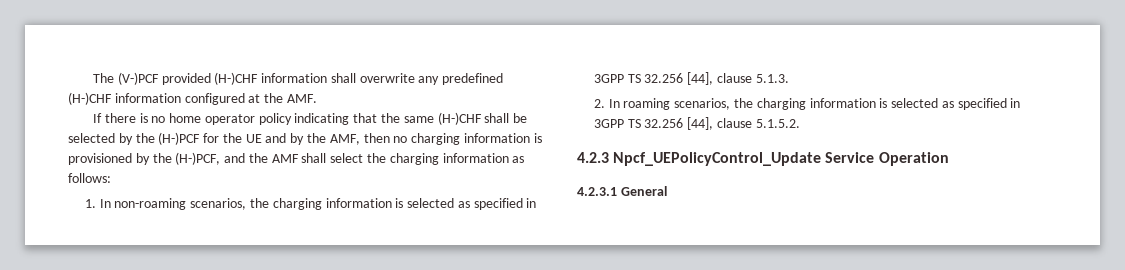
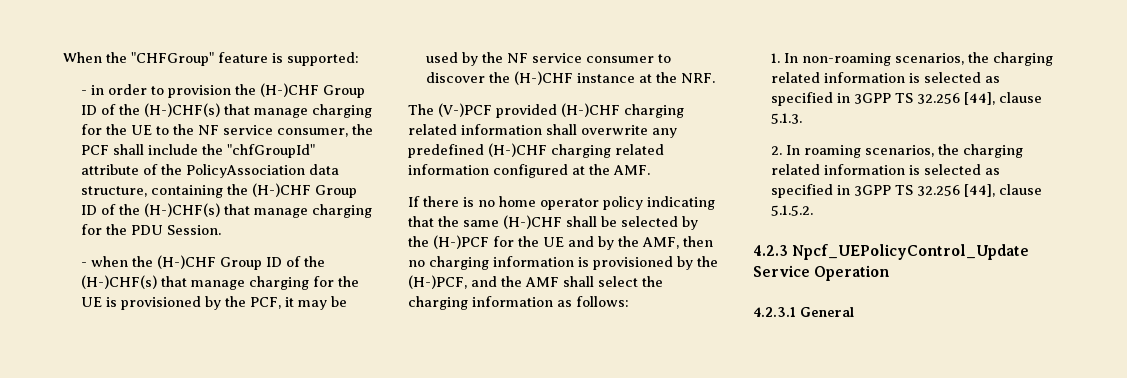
(92, 78) none -> [63,52,359,66] [81,83,366,98] [81,103,373,118] [81,124,374,137] [81,144,316,158] [81,164,340,178] [81,183,358,198] [81,203,373,218] [81,224,222,235] [81,255,326,270] [81,275,360,290] [81,296,348,310] [426,52,672,66] [426,71,716,85] When the "CHFGroup" feature is supported: // - in order to provision the (H-)CHF Group ID of the (H-)CHF(s) that manage charging for the UE to the NF service consumer, the PCF shall include the "chfGroupId" attribute of the PolicyAssociation data structure, containing the (H-)CHF Group ID of the (H-)CHF(s) that manage charging for the PDU Session. // - when the (H-)CHF Group ID of the (H-)CHF(s) that manage charging for the UE is provisioned by the PCF, it may be used by the NF service consumer to discover the (H-)CHF instance at the NRF. //
(259, 78) none -> [624,104,684,118] [408,124,457,135] charging related
(112, 98) none -> [551,144,664,158] charging related
(322, 204) none -> [771,72,821,83] related
(806, 104) none -> [771,164,821,175] related

